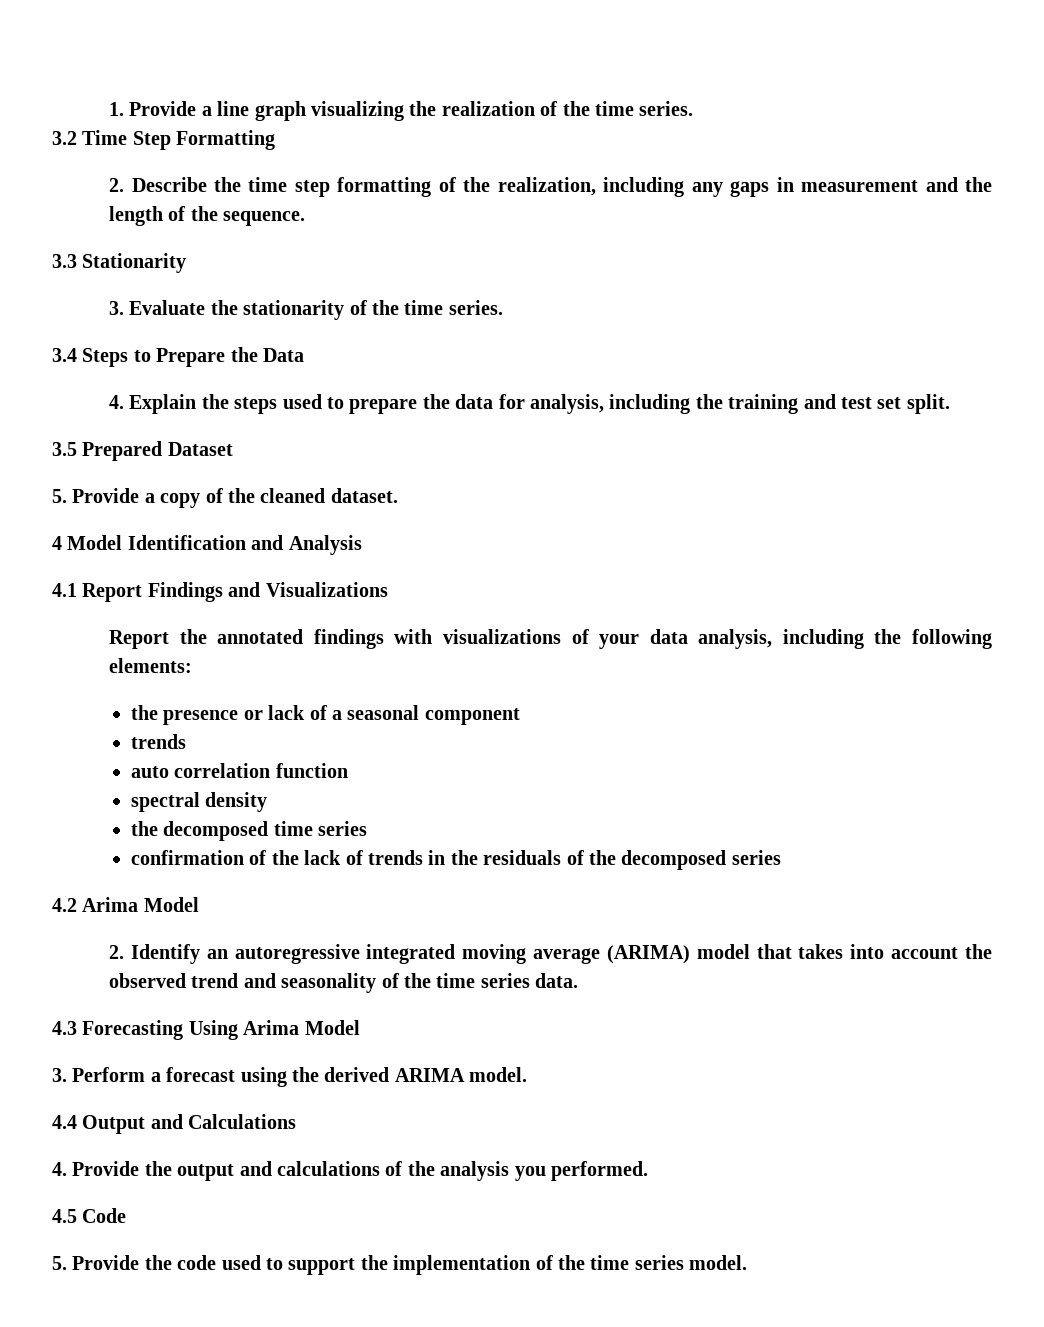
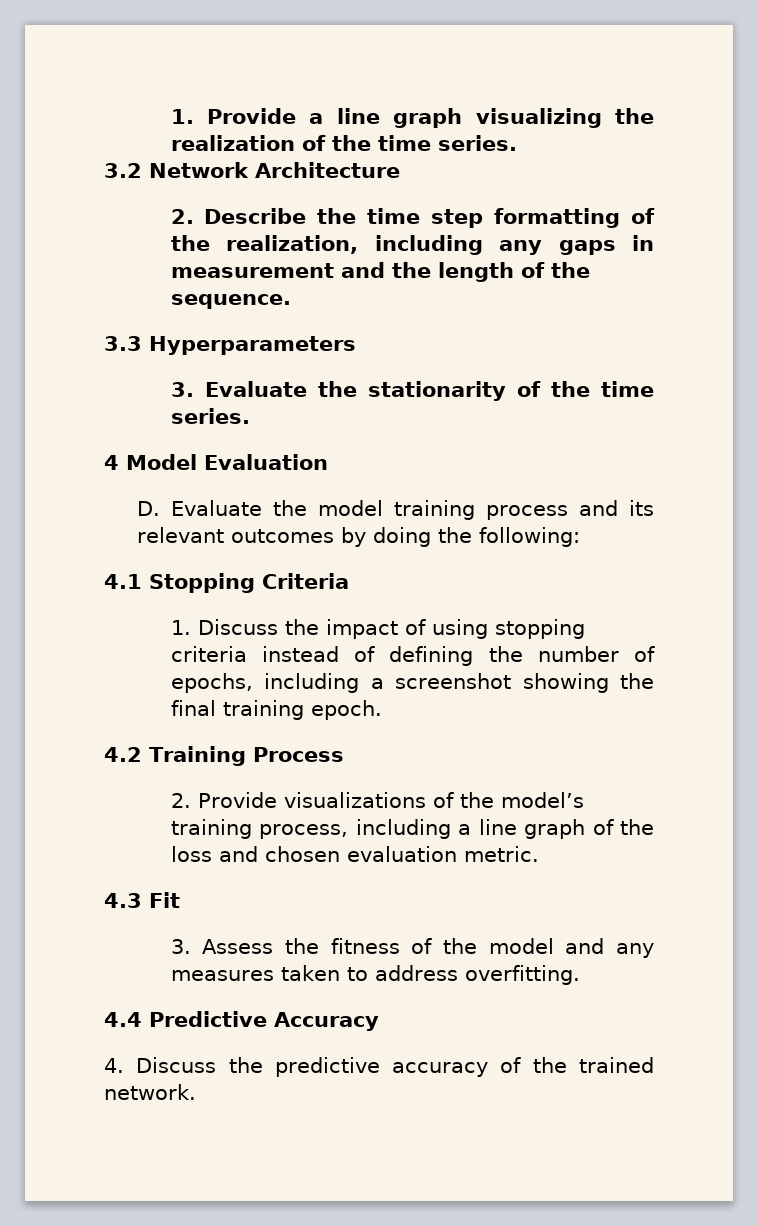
[82,130,276,150] Time Step Formatting -> [149,162,400,178] Network Architecture
[82,253,187,273] Stationarity -> [149,336,356,355] Hyperparameters
[52,347,304,367] [109,394,950,414] [52,441,233,461] [52,488,398,508] [52,535,362,555] [52,582,388,602] [109,629,992,649] [109,658,193,673] [131,705,520,725] [131,734,187,749] [131,763,348,778] [131,792,268,812] [131,821,368,841] [131,850,781,870] [52,897,199,912] [109,944,993,964] [109,973,579,993] [52,1020,360,1040] [52,1067,528,1087] [52,1114,297,1134] [52,1161,648,1181] [52,1208,127,1223] [52,1255,748,1275] 3.4 Steps to Prepare the Data // 4. Explain the steps used to prepare the data for analysis, including the training and test set split. // 3.5 Prepared Dataset // 5. Provide a copy of the cleaned dataset. // 4 Model Identification and Analysis // 4.1 Report Findings and Visualizations // Report the annotated findings with visualizations of your data analysis, including the following elements: // the presence or lack of a seasonal component // trends // auto correlation function // spectral density // the decomposed time series // confirmation of the lack of trends in the residuals of the decomposed series // 4.2 Arima Model // 2. Identify an autoregressive integrated moving average (ARIMA) model that takes into account the observed trend and seasonality of the time series data. // 4.3 Forecasting Using Arima Model // 3. Perform a forecast using the derived ARIMA model. // 4.4 Output and Calculations // 4. Provide the output and calculations of the analysis you performed. // 4.5 Code // 5. Provide the code used to support the implementation of the time series model. -> [104,454,328,470] [137,500,654,520] [137,527,581,547] [104,573,349,593] [170,619,585,639] [170,646,655,666] [170,673,654,693] [170,700,382,720] [104,746,344,766] [170,792,584,808] [170,819,654,839] [170,846,539,862] [104,892,180,908] [170,938,654,958] [170,965,580,985] [104,1011,379,1031] [104,1057,654,1077] [104,1084,196,1100] 4 Model Evaluation // D. Evaluate the model training process and its relevant outcomes by doing the following: // 4.1 Stopping Criteria // 1. Discuss the impact of using stopping criteria instead of defining the number of epochs, including a screenshot showing the final training epoch. // 4.2 Training Process // 2. Provide visualizations of the model’s training process, including a line graph of the loss and chosen evaluation metric. // 4.3 Fit // 3. Assess the fitness of the model and any measures taken to address overfitting. // 4.4 Predictive Accuracy // 4. Discuss the predictive accuracy of the trained network.

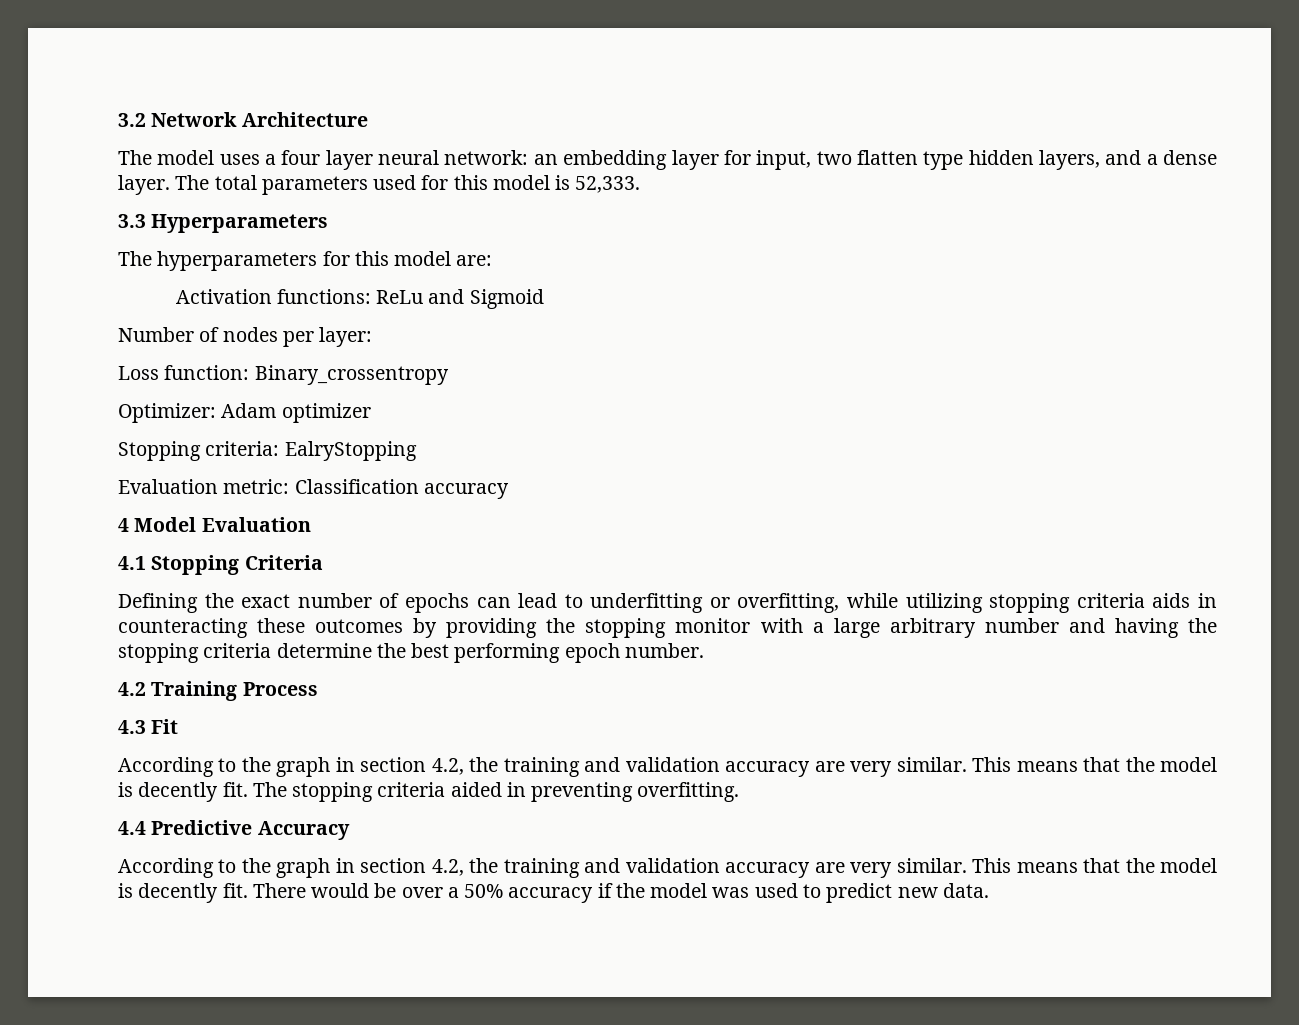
[170,108,654,128] [170,135,517,151] [104,162,400,178] [170,208,655,228] [170,235,654,255] [170,262,590,282] [170,294,291,309] [104,336,356,355] [170,381,654,401] [170,408,250,424] [104,454,328,470] [137,500,654,520] [137,527,581,547] [104,573,349,593] [170,619,585,639] [170,646,655,666] [170,673,654,693] [170,700,382,720] [104,746,344,766] [170,792,584,808] [170,819,654,839] [170,846,539,862] [104,892,180,908] [170,938,654,958] [170,965,580,985] [104,1011,379,1031] [104,1057,654,1077] [104,1084,196,1100] 1. Provide a line graph visualizing the realization of the time series. // 3.2 Network Architecture // 2. Describe the time step formatting of the realization, including any gaps in measurement and the length of the sequence. // 3.3 Hyperparameters // 3. Evaluate the stationarity of the time series. // 4 Model Evaluation // D. Evaluate the model training process and its relevant outcomes by doing the following: // 4.1 Stopping Criteria // 1. Discuss the impact of using stopping criteria instead of defining the number of epochs, including a screenshot showing the final training epoch. // 4.2 Training Process // 2. Provide visualizations of the model’s training process, including a line graph of the loss and chosen evaluation metric. // 4.3 Fit // 3. Assess the fitness of the model and any measures taken to address overfitting. // 4.4 Predictive Accuracy // 4. Discuss the predictive accuracy of the trained network. -> [118,112,368,127] [118,150,1218,170] [118,175,641,195] [118,214,329,233] [118,251,493,271] [175,289,544,309] [118,327,373,347] [118,365,449,385] [118,403,371,423] [118,441,417,461] [118,479,509,499] [118,517,311,532] [118,555,323,575] [118,593,1217,613] [118,618,1218,638] [118,643,704,663] [118,681,318,701] [118,719,179,734] [118,757,1218,777] [118,782,740,802] [118,820,350,840] [118,858,1218,878] [118,883,989,903] 3.2 Network Architecture // The model uses a four layer neural network: an embedding layer for input, two flatten type hidden layers, and a dense layer. The total parameters used for this model is 52,333. // 3.3 Hyperparameters // The hyperparameters for this model are: // Activation functions: ReLu and Sigmoid // Number of nodes per layer: // Loss function: Binary_crossentropy // Optimizer: Adam optimizer // Stopping criteria: EalryStopping // Evaluation metric: Classification accuracy // 4 Model Evaluation // 4.1 Stopping Criteria // Defining the exact number of epochs can lead to underfitting or overfitting, while utilizing stopping criteria aids in counteracting these outcomes by providing the stopping monitor with a large arbitrary number and having the stopping criteria determine the best performing epoch number. // 4.2 Training Process // 4.3 Fit // According to the graph in section 4.2, the training and validation accuracy are very similar. This means that the model is decently fit. The stopping criteria aided in preventing overfitting. // 4.4 Predictive Accuracy // According to the graph in section 4.2, the training and validation accuracy are very similar. This means that the model is decently fit. There would be over a 50% accuracy if the model was used to predict new data.

